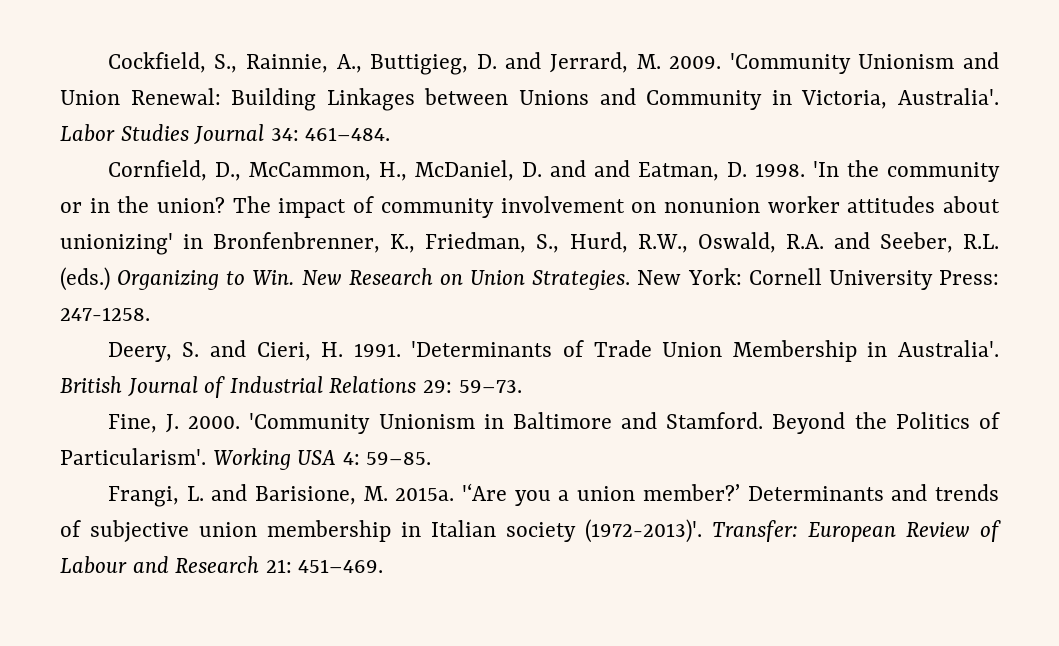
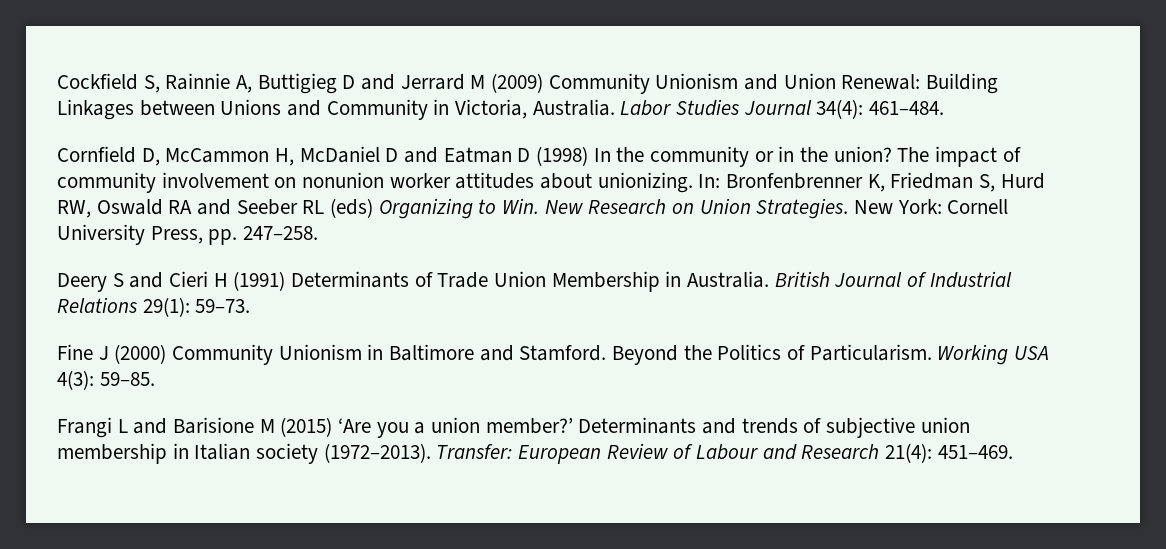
[107,52,851,75] Cockfield, S., Rainnie, A., Buttigieg, D. and Jerrard, M. 2009. 'Community -> [57,73,650,94] Cockfield S, Rainnie A, Buttigieg D and Jerrard M (2009) Community
[898,88,1000,105] Australia'. -> [532,99,615,116] Australia.
[270,128,299,141] 34: -> [816,99,864,119] 34(4):
[107,160,839,181] Cornfield, D., McCammon, H., McDaniel, D. and and Eatman, D. 1998. 'In -> [57,146,611,166] Cornfield D, McCammon H, McDaniel D and Eatman D (1998) In
[60,232,1000,255] [60,267,110,291] unionizing' in Bronfenbrenner, K., Friedman, S., Hurd, R.W., Oswald, R.A. and Seeber, R.L. (eds.) -> [597,172,1045,193] [57,198,374,218] unionizing. In: Bronfenbrenner K, Friedman S, Hurd RW, Oswald RA and Seeber RL (eds)
[939,270,1000,285] [60,307,150,321] [107,340,553,362] Press: 247-1258. // Deery, S. and Cieri, H. 1991. 'Determinants -> [150,226,319,245] [57,271,410,292] Press, pp. 247–258. // Deery S and Cieri H (1991) Determinants
[898,340,1000,357] Australia'. -> [687,271,770,288] Australia.
[423,380,453,393] 29: -> [142,297,190,317] 29(1):
[107,413,371,434] Fine, J. 2000. 'Community -> [57,344,274,365] Fine J (2000) Community
[60,448,206,465] Particularism'. -> [809,344,932,361] Particularism.
[342,452,360,465] 4: -> [57,370,94,390] 4(3):
[107,483,508,507] Frangi, L. and Barisione, M. 2015a. '‘Are -> [57,417,372,438] Frangi L and Barisione M (2015) ‘Are
[585,519,702,543] (1972-2013)'. -> [323,443,431,463] (1972–2013).
[265,559,292,573] 21: -> [885,443,933,463] 21(4):

